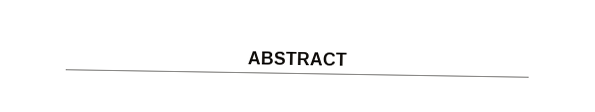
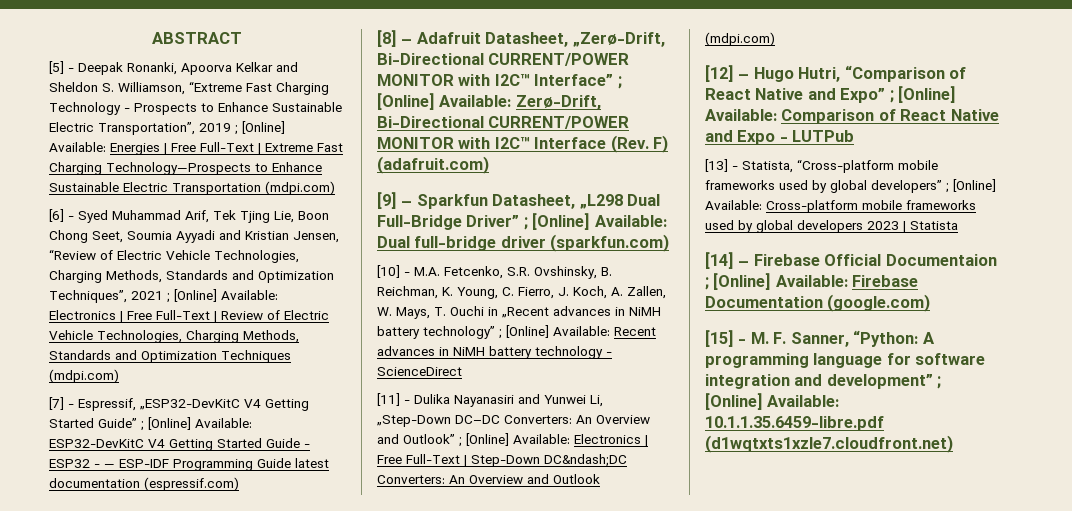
(348, 58) none -> [49,61,298,75] [49,81,329,95] [49,102,342,115] [49,121,285,135] [49,142,343,155] [49,162,322,175] [49,181,335,195] [49,209,329,223] [49,230,339,243] [49,249,299,263] [49,270,334,283] [49,289,278,303] [49,310,329,322] [49,330,299,343] [49,350,291,363] [49,369,119,383] [49,397,309,411] [49,417,252,431] [49,438,310,451] [49,458,329,471] [49,477,239,491] [377,30,665,47] [377,53,630,66] [377,74,622,89] [377,93,601,110] [377,116,630,129] [377,135,669,153] [377,156,489,174] [377,192,661,209] [377,213,667,230] [377,234,670,252] [377,265,612,279] [377,286,666,299] [377,306,661,319] [377,325,656,339] [377,346,612,359] [377,367,462,376] [377,393,603,407] [377,415,650,427] [377,433,648,447] [377,454,627,467] [377,474,600,484] [705,32,775,46] [705,65,967,82] [705,86,957,103] [705,109,999,124] [705,130,855,145] [705,159,938,173] [705,179,996,193] [705,200,976,213] [705,220,958,233] [705,252,997,269] [705,273,919,290] [705,294,931,312] [705,330,935,347] [705,353,986,368] [705,374,942,389] [705,393,840,410] [705,416,884,431] [705,435,953,453] // [5] - Deepak Ronanki, Apoorva Kelkar and Sheldon S. Williamson, “Extreme Fast Charging Technology - Prospects to Enhance Sustainable Electric Transportation”, 2019 ; [Online] Available: Energies | Free Full-Text | Extreme Fast Charging Technology—Prospects to Enhance Sustainable Electric Transportation (mdpi.com) // [6] - Syed Muhammad Arif, Tek Tjing Lie, Boon Chong Seet, Soumia Ayyadi and Kristian Jensen, “Review of Electric Vehicle Technologies, Charging Methods, Standards and Optimization Techniques”, 2021 ; [Online] Available: Electronics | Free Full-Text | Review of Electric Vehicle Technologies, Charging Methods, Standards and Optimization Techniques (mdpi.com) // [7] - Espressif, „ESP32-DevKitC V4 Getting Started Guide” ; [Online] Available: ESP32-DevKitC V4 Getting Started Guide - ESP32 - — ESP-IDF Programming Guide latest documentation (espressif.com) // [8] – Adafruit Datasheet, „Zerø-Drift, Bi-Directional CURRENT/POWER MONITOR with I2C™ Interface” ; [Online] Available: Zerø-Drift, Bi-Directional CURRENT/POWER MONITOR with I2C™ Interface (Rev. F) (adafruit.com) // [9] – Sparkfun Datasheet, „L298 Dual Full-Bridge Driver” ; [Online] Available: Dual full-bridge driver (sparkfun.com) // [10] - M.A. Fetcenko, S.R. Ovshinsky, B. Reichman, K. Young, C. Fierro, J. Koch, A. Zallen, W. Mays, T. Ouchi in „Recent advances in NiMH battery technology” ; [Online] Available: Recent advances in NiMH battery technology - ScienceDirect // [11] - Dulika Nayanasiri and Yunwei Li, „Step-Down DC–DC Converters: An Overview and Outlook” ; [Online] Available: Electronics | Free Full-Text | Step-Down DC&ndash;DC Converters: An Overview and Outlook (mdpi.com) // [12] – Hugo Hutri, “Comparison of React Native and Expo” ; [Online] Available: Comparison of React Native and Expo - LUTPub // [13] - Statista, “Cross-platform mobile frameworks used by global developers” ; [Online] Available: Cross-platform mobile frameworks used by global developers 2023 | Statista // [14] – Firebase Official Documentaion ; [Online] Available: Firebase Documentation (google.com) // [15] - M. F. Sanner, “Python: A programming language for software integration and development” ; [Online] Available: 10.1.1.35.6459-libre.pdf (d1wqtxts1xzle7.cloudfront.net)

